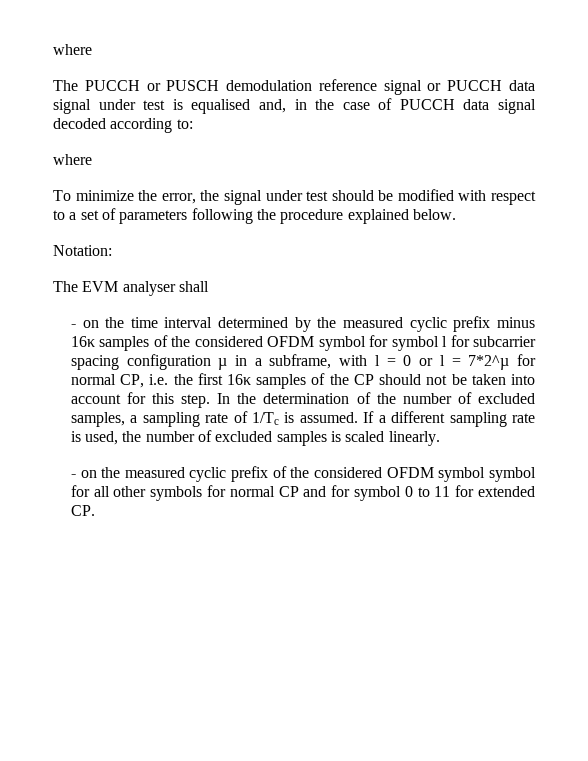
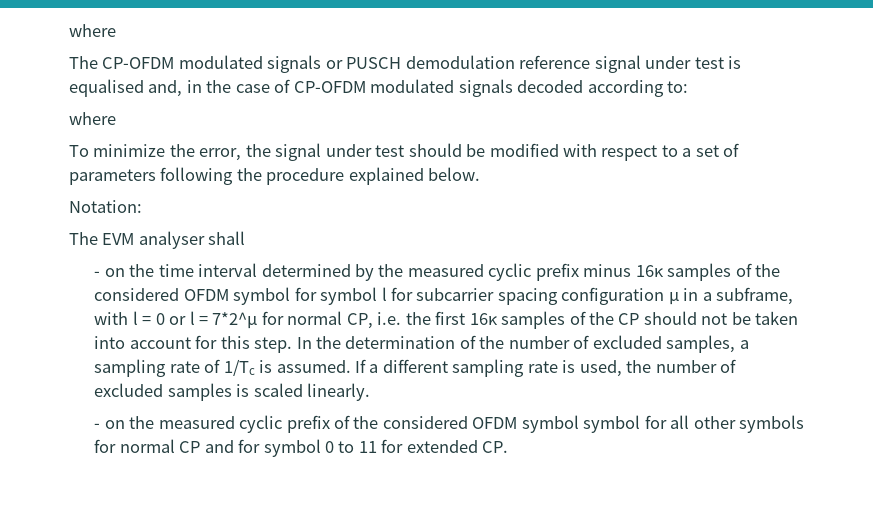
[84,80,140,91] PUCCH -> [102,55,322,73] CP-OFDM modulated signals
[427,80,535,91] [53,99,91,114] or PUCCH data signal -> (641, 64) none
[399,99,536,114] PUCCH data signal -> [293,79,513,97] CP-OFDM modulated signals

